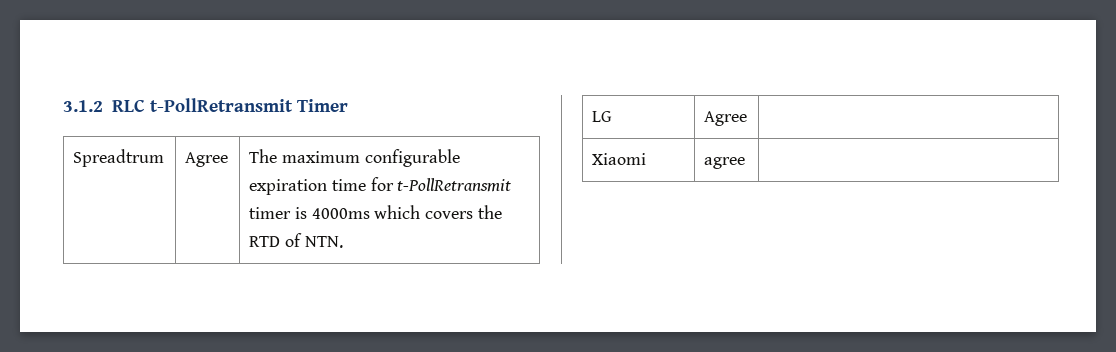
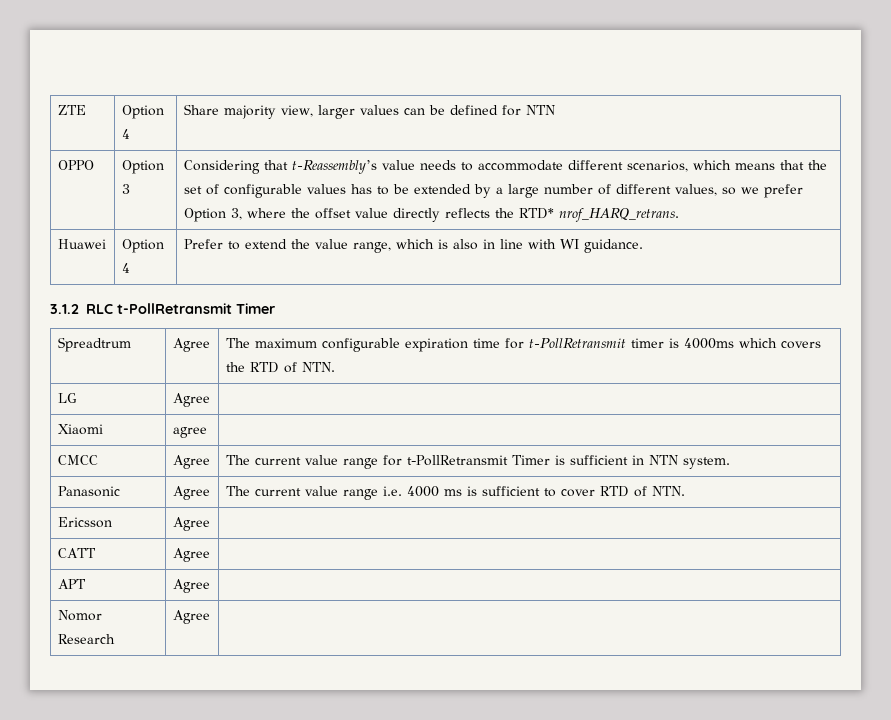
(63, 106) none -> [57,105,86,115] [121,105,164,119] [121,129,130,139] [183,104,555,119] [57,160,94,170] [121,160,164,174] [121,184,130,194] [183,160,827,174] [183,184,803,198] [183,208,679,222] [57,239,106,249] [121,239,164,253] [121,263,130,273] [183,239,643,253] ZTE | Option 4 | Share majority view, larger values can be defined for NTN // OPPO | Option 3 | Considering that t-Reassembly’s value needs to accommodate different scenarios, which means that the set of configurable values has to be extended by a large number of different values, so we prefer Option 3, where the offset value directly reflects the RTD* nrof_HARQ_retrans. // Huawei | Option 4 | Prefer to extend the value range, which is also in line with WI guidance. //
(746, 163) none -> [57,455,98,465] [172,455,210,469] [225,455,730,469] [57,486,120,497] [172,486,210,500] [225,486,685,500] [57,517,112,528] [172,517,210,531] [57,548,96,558] [172,548,210,562] [57,579,86,589] [172,579,210,593] [57,610,102,621] [57,634,115,644] [172,610,210,624] // CMCC | Agree | The current value range for t-PollRetransmit Timer is sufficient in NTN system. // Panasonic | Agree | The current value range i.e. 4000 ms is sufficient to cover RTD of NTN. // Ericsson | Agree | // CATT | Agree | // APT | Agree | // Nomor Research | Agree |

